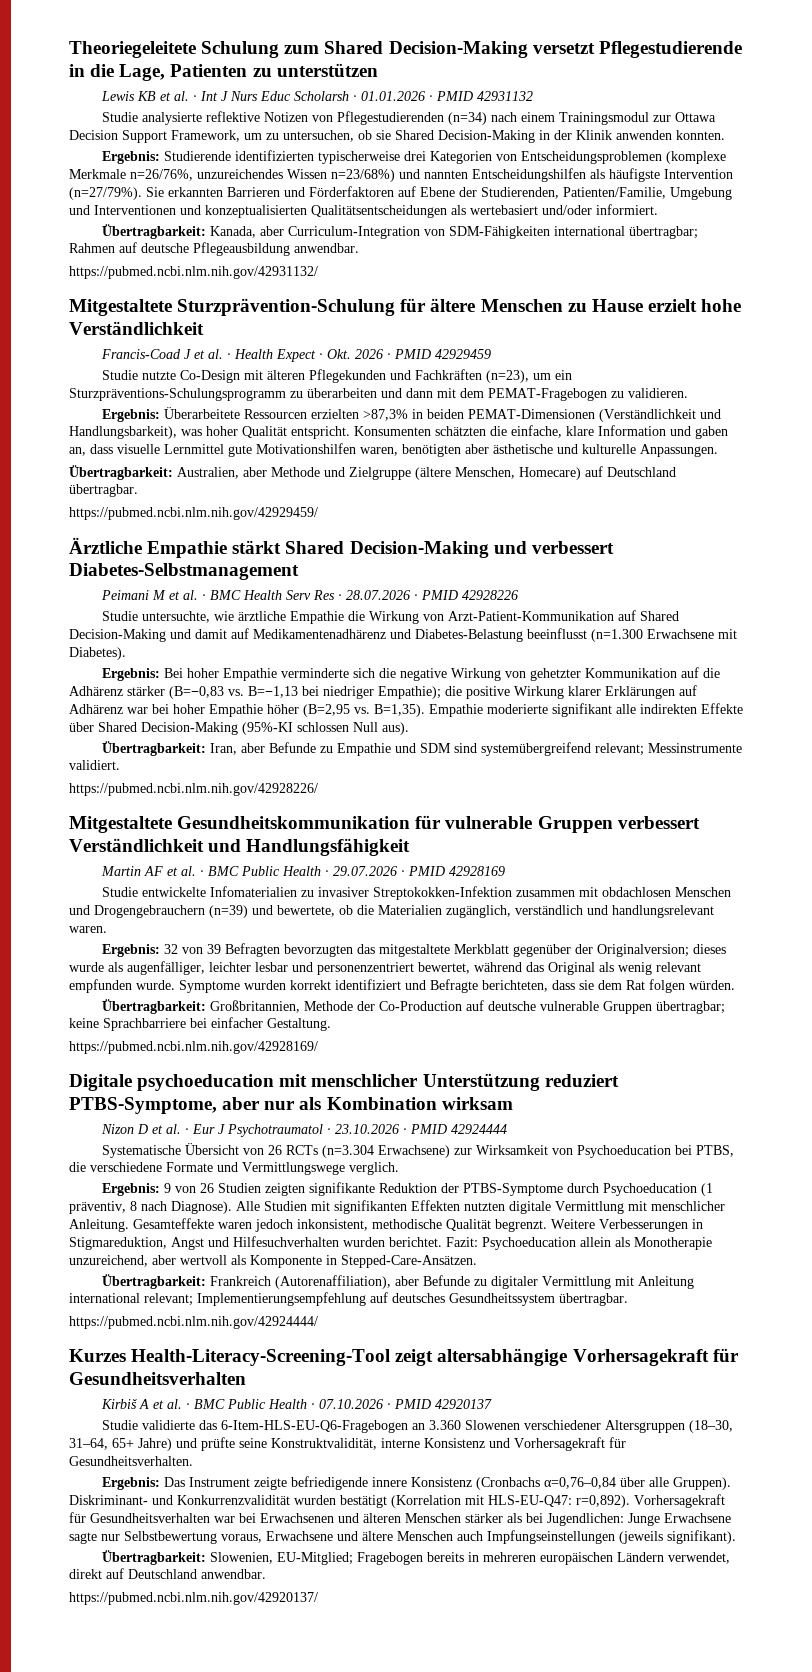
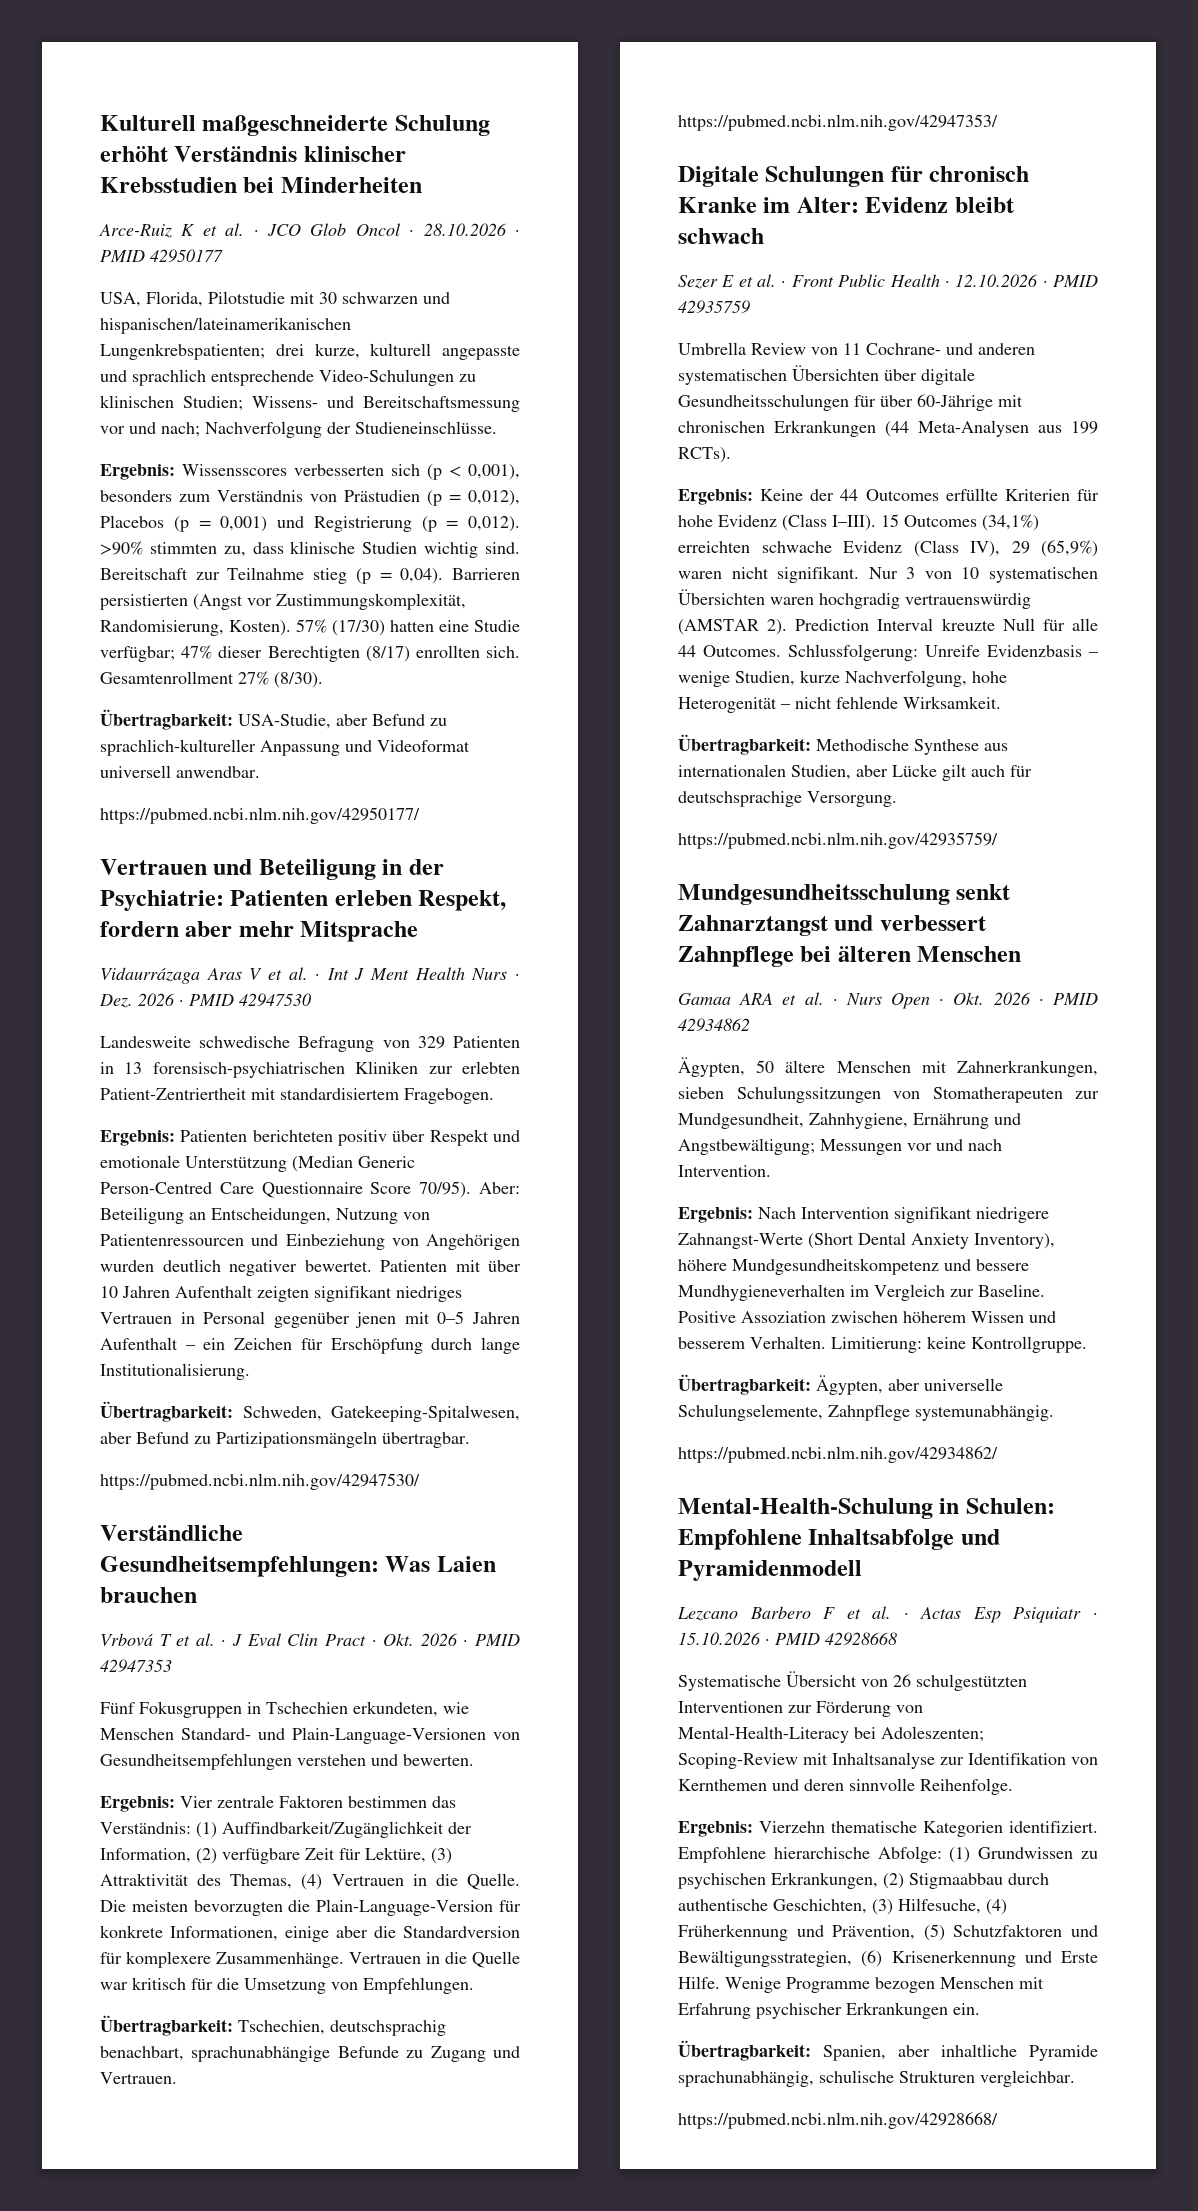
[69,41,742,58] [69,63,378,81] [100,91,156,101] Theoriegeleitete Schulung zum Shared Decision-Making versetzt Pflegestudierende in die Lage, Patienten zu unterstützen // Lewis KB -> [100,115,490,136] [100,146,406,162] [100,177,422,193] [99,223,520,238] [100,249,223,262] [100,291,450,307] [100,317,351,334] [100,343,520,360] [100,369,476,386] [100,395,520,412] [100,421,497,438] [100,464,520,480] [100,490,520,506] [100,515,520,532] [100,541,520,558] [100,567,520,584] [100,593,466,610] [100,619,520,636] [100,645,520,662] [100,671,323,688] [100,709,447,730] [100,739,470,756] [100,765,260,778] [100,807,420,824] [100,859,444,880] [100,890,507,911] [100,921,419,942] [100,967,263,984] Kulturell maßgeschneiderte Schulung erhöht Verständnis klinischer Krebsstudien bei Minderheiten // Arce-Ruiz K et al. · JCO Glob Oncol · 28.10.2026 · PMID 42950177 // USA, Florida, Pilotstudie mit 30 schwarzen und hispanischen/lateinamerikanischen Lungenkrebspatienten; drei kurze, kulturell angepasste und sprachlich entsprechende Video-Schulungen zu klinischen Studien; Wissens- und Bereitschaftsmessung vor und nach; Nachverfolgung der Studieneinschlüsse. // Ergebnis: Wissensscores verbesserten sich (p < 0,001), besonders zum Verständnis von Prästudien (p = 0,012), Placebos (p = 0,001) und Registrierung (p = 0,012). >90% stimmten zu, dass klinische Studien wichtig sind. Bereitschaft zur Teilnahme stieg (p = 0,04). Barrieren persistierten (Angst vor Zustimmungskomplexität, Randomisierung, Kosten). 57% (17/30) hatten eine Studie verfügbar; 47% dieser Berechtigten (8/17) enrollten sich. Gesamtenrollment 27% (8/30). // Übertragbarkeit: USA-Studie, aber Befund zu sprachlich-kultureller Anpassung und Videoformat universell anwendbar. // https://pubmed.ncbi.nlm.nih.gov/42950177/ // Vertrauen und Beteiligung in der Psychiatrie: Patienten erleben Respekt, fordern aber mehr Mitsprache // Vidaurrázaga Aras V
[229,91,533,101] [101,111,716,125] [69,130,725,143] [101,150,726,164] [69,168,733,182] [69,186,732,200] [69,204,658,218] [101,224,698,239] [69,242,359,256] [69,266,318,279] [69,298,742,316] [69,321,204,335] [100,349,491,362] [101,369,572,383] [69,388,688,401] [101,407,721,422] [69,425,728,439] [69,443,718,457] [69,465,676,480] [69,484,138,497] [69,507,318,520] [69,537,614,558] [69,563,299,580] [100,590,518,600] [101,610,679,624] [69,628,737,642] [69,647,126,660] [101,667,720,681] [69,685,697,699] [69,703,743,717] [69,722,409,735] [101,741,742,756] [69,760,120,770] [69,783,318,796] [69,815,700,833] [69,838,411,856] [100,866,505,876] [101,886,731,900] [69,905,714,918] [69,926,107,933] [101,943,726,957] [69,961,701,975] [69,979,735,993] [101,999,725,1014] [69,1017,331,1031] [69,1041,318,1054] [69,1073,619,1091] [69,1097,513,1114] [100,1124,507,1137] Nurs Educ Scholarsh · 01.01.2026 · PMID 42931132 // Studie analysierte reflektive Notizen von Pflegestudierenden (n=34) nach einem Trainingsmodul zur Ottawa Decision Support Framework, um zu untersuchen, ob sie Shared Decision-Making in der Klinik anwenden konnten. // Ergebnis: Studierende identifizierten typischerweise drei Kategorien von Entscheidungsproblemen (komplexe Merkmale n=26/76%, unzureichendes Wissen n=23/68%) und nannten Entscheidungshilfen als häufigste Intervention (n=27/79%). Sie erkannten Barrieren und Förderfaktoren auf Ebene der Studierenden, Patienten/Familie, Umgebung und Interventionen und konzeptualisierten Qualitätsentscheidungen als wertebasiert und/oder informiert. // Übertragbarkeit: Kanada, aber Curriculum-Integration von SDM-Fähigkeiten international übertragbar; Rahmen auf deutsche Pflegeausbildung anwendbar. // https://pubmed.ncbi.nlm.nih.gov/42931132/ // Mitgestaltete Sturzprävention-Schulung für ältere Menschen zu Hause erzielt hohe Verständlichkeit // Francis-Coad J et al. · Health Expect · Okt. 2026 · PMID 42929459 // Studie nutzte Co-Design mit älteren Pflegekunden und Fachkräften (n=23), um ein Sturzpräventions-Schulungsprogramm zu überarbeiten und dann mit dem PEMAT-Fragebogen zu validieren. // Ergebnis: Überarbeitete Ressourcen erzielten >87,3% in beiden PEMAT-Dimensionen (Verständlichkeit und Handlungsbarkeit), was hoher Qualität entspricht. Konsumenten schätzten die einfache, klare Information und gaben an, dass visuelle Lernmittel gute Motivationshilfen waren, benötigten aber ästhetische und kulturelle Anpassungen. // Übertragbarkeit: Australien, aber Methode und Zielgruppe (ältere Menschen, Homecare) auf Deutschland übertragbar. // https://pubmed.ncbi.nlm.nih.gov/42929459/ // Ärztliche Empathie stärkt Shared Decision-Making und verbessert Diabetes-Selbstmanagement // Peimani M et al. · BMC Health Serv Res · 28.07.2026 · PMID 42928226 // Studie untersuchte, wie ärztliche Empathie die Wirkung von Arzt-Patient-Kommunikation auf Shared Decision-Making und damit auf Medikamentenadhärenz und Diabetes-Belastung beeinflusst (n=1.300 Erwachsene mit Diabetes). // Ergebnis: Bei hoher Empathie verminderte sich die negative Wirkung von gehetzter Kommunikation auf die Adhärenz stärker (B=−0,83 vs. B=−1,13 bei niedriger Empathie); die positive Wirkung klarer Erklärungen auf Adhärenz war bei hoher Empathie höher (B=2,95 vs. B=1,35). Empathie moderierte signifikant alle indirekten Effekte über Shared Decision-Making (95%-KI schlossen Null aus). // Übertragbarkeit: Iran, aber Befunde zu Empathie und SDM sind systemübergreifend relevant; Messinstrumente validiert. // https://pubmed.ncbi.nlm.nih.gov/42928226/ // Mitgestaltete Gesundheitskommunikation für vulnerable Gruppen verbessert Verständlichkeit und Handlungsfähigkeit // Martin AF et al. · BMC Public Health · 29.07.2026 · PMID 42928169 // Studie entwickelte Infomaterialien zu invasiver Streptokokken-Infektion zusammen mit obdachlosen Menschen und Drogengebrauchern (n=39) und bewertete, ob die Materialien zugänglich, verständlich und handlungsrelevant waren. // Ergebnis: 32 von 39 Befragten bevorzugten das mitgestaltete Merkblatt gegenüber der Originalversion; dieses wurde als augenfälliger, leichter lesbar und personenzentriert bewertet, während das Original als wenig relevant empfunden wurde. Symptome wurden korrekt identifiziert und Befragte berichteten, dass sie dem Rat folgen würden. // Übertragbarkeit: Großbritannien, Methode der Co-Production auf deutsche vulnerable Gruppen übertragbar; keine Sprachbarriere bei einfacher Gestaltung. // https://pubmed.ncbi.nlm.nih.gov/42928169/ // Digitale psychoeducation mit menschlicher Unterstützung reduziert PTBS-Symptome, aber nur als Kombination wirksam // Nizon D et al. · Eur J Psychotraumatol · 23.10.2026 · PMID 42924444 -> [370,967,520,980] [99,993,311,1008] [100,1036,520,1052] [100,1061,520,1078] [100,1088,494,1104] [100,1129,520,1146] [100,1155,415,1172] [100,1181,520,1198] [100,1207,430,1224] [100,1234,520,1250] [100,1259,521,1276] [100,1285,462,1302] [100,1311,520,1328] [100,1337,520,1354] [100,1363,250,1380] [100,1401,520,1422] [100,1431,470,1448] [100,1473,420,1490] [100,1525,243,1541] [100,1556,496,1577] [100,1587,197,1603] [100,1633,521,1646] [100,1659,172,1672] [100,1701,469,1718] [100,1727,520,1744] [100,1753,474,1770] [100,1795,456,1812] [100,1821,472,1838] [100,1847,452,1864] [100,1873,520,1890] [100,1899,521,1916] [100,1925,520,1942] [100,1951,520,1968] [100,1977,474,1994] [100,2015,446,2036] [100,2046,520,2062] [100,2072,177,2084] [678,114,998,131] [678,166,1030,187] [678,197,1014,213] [678,228,764,244] [678,274,1098,289] [678,300,750,313] [678,342,1035,355] [678,365,975,385] [678,394,1023,411] [678,420,1098,437] [678,447,731,463] [678,488,1099,505] [678,514,1039,531] [678,540,1098,557] [678,566,1098,583] [678,589,1031,609] [678,618,1098,635] [678,644,1098,661] [678,670,1007,687] [678,696,1001,713] [678,734,1008,755] [678,764,1032,781] [678,791,897,807] [678,832,998,849] [678,884,1011,905] [678,915,986,936] [678,946,1022,967] [678,992,1098,1009] [678,1018,750,1031] [678,1057,1098,1077] [678,1086,1099,1103] [678,1113,1021,1129] [678,1138,1002,1155] [678,1165,771,1177] [678,1206,1049,1223] [678,1232,1055,1249] [678,1258,1029,1275] [678,1284,1045,1301] [678,1311,1056,1323] [678,1336,1087,1353] [678,1374,1003,1395] [678,1404,1054,1421] [678,1446,998,1463] [678,1498,1055,1519] [678,1529,1000,1550] [678,1560,862,1581] [677,1606,1098,1623] [678,1632,897,1645] Ment Health Nurs · Dez. 2026 · PMID 42947530 // Landesweite schwedische Befragung von 329 Patienten in 13 forensisch-psychiatrischen Kliniken zur erlebten Patient-Zentriertheit mit standardisiertem Fragebogen. // Ergebnis: Patienten berichteten positiv über Respekt und emotionale Unterstützung (Median Generic Person-Centred Care Questionnaire Score 70/95). Aber: Beteiligung an Entscheidungen, Nutzung von Patientenressourcen und Einbeziehung von Angehörigen wurden deutlich negativer bewertet. Patienten mit über 10 Jahren Aufenthalt zeigten signifikant niedriges Vertrauen in Personal gegenüber jenen mit 0–5 Jahren Aufenthalt – ein Zeichen für Erschöpfung durch lange Institutionalisierung. // Übertragbarkeit: Schweden, Gatekeeping-Spitalwesen, aber Befund zu Partizipationsmängeln übertragbar. // https://pubmed.ncbi.nlm.nih.gov/42947530/ // Verständliche Gesundheitsempfehlungen: Was Laien brauchen // Vrbová T et al. · J Eval Clin Pract · Okt. 2026 · PMID 42947353 // Fünf Fokusgruppen in Tschechien erkundeten, wie Menschen Standard- und Plain-Language-Versionen von Gesundheitsempfehlungen verstehen und bewerten. // Ergebnis: Vier zentrale Faktoren bestimmen das Verständnis: (1) Auffindbarkeit/Zugänglichkeit der Information, (2) verfügbare Zeit für Lektüre, (3) Attraktivität des Themas, (4) Vertrauen in die Quelle. Die meisten bevorzugten die Plain-Language-Version für konkrete Informationen, einige aber die Standardversion für komplexere Zusammenhänge. Vertrauen in die Quelle war kritisch für die Umsetzung von Empfehlungen. // Übertragbarkeit: Tschechien, deutschsprachig benachbart, sprachunabhängige Befunde zu Zugang und Vertrauen. // https://pubmed.ncbi.nlm.nih.gov/42947353/ // Digitale Schulungen für chronisch Kranke im Alter: Evidenz bleibt schwach // Sezer E et al. · Front Public Health · 12.10.2026 · PMID 42935759 // Umbrella Review von 11 Cochrane- und anderen systematischen Übersichten über digitale Gesundheitsschulungen für über 60-Jährige mit chronischen Erkrankungen (44 Meta-Analysen aus 199 RCTs). // Ergebnis: Keine der 44 Outcomes erfüllte Kriterien für hohe Evidenz (Class I–III). 15 Outcomes (34,1%) erreichten schwache Evidenz (Class IV), 29 (65,9%) waren nicht signifikant. Nur 3 von 10 systematischen Übersichten waren hochgradig vertrauenswürdig (AMSTAR 2). Prediction Interval kreuzte Null für alle 44 Outcomes. Schlussfolgerung: Unreife Evidenzbasis – wenige Studien, kurze Nachverfolgung, hohe Heterogenität – nicht fehlende Wirksamkeit. // Übertragbarkeit: Methodische Synthese aus internationalen Studien, aber Lücke gilt auch für deutschsprachige Versorgung. // https://pubmed.ncbi.nlm.nih.gov/42935759/ // Mundgesundheitsschulung senkt Zahnarztangst und verbessert Zahnpflege bei älteren Menschen // Gamaa ARA et al. · Nurs Open · Okt. 2026 · PMID 42934862 // Ägypten, 50 ältere Menschen mit Zahnerkrankungen, sieben Schulungssitzungen von Stomatherapeuten zur Mundgesundheit, Zahnhygiene, Ernährung und Angstbewältigung; Messungen vor und nach Intervention. // Ergebnis: Nach Intervention signifikant niedrigere Zahnangst-Werte (Short Dental Anxiety Inventory), höhere Mundgesundheitskompetenz und bessere Mundhygieneverhalten im Vergleich zur Baseline. Positive Assoziation zwischen höherem Wissen und besserem Verhalten. Limitierung: keine Kontrollgruppe. // Übertragbarkeit: Ägypten, aber universelle Schulungselemente, Zahnpflege systemunabhängig. // https://pubmed.ncbi.nlm.nih.gov/42934862/ // Mental-Health-Schulung in Schulen: Empfohlene Inhaltsabfolge und Pyramidenmodell // Lezcano Barbero F et al. · Actas Esp Psiquiatr · 15.10.2026 · PMID 42928668
[285,1145,734,1158] [69,1162,399,1175] [101,1182,713,1196] [69,1200,725,1214] [69,1218,703,1232] [69,1236,712,1250] [69,1255,477,1268] [101,1274,694,1289] [69,1292,628,1306] [69,1316,318,1329] [69,1348,739,1366] [69,1372,246,1385] [100,1399,492,1409] [101,1420,733,1433] [69,1437,626,1451] [69,1456,193,1466] [101,1476,731,1490] [69,1494,725,1508] [69,1512,731,1526] [69,1530,736,1544] [101,1550,730,1565] [69,1568,266,1579] [69,1592,318,1605] RCTs (n=3.304 Erwachsene) zur Wirksamkeit von Psychoeducation bei PTBS, die verschiedene Formate und Vermittlungswege verglich. // Ergebnis: 9 von 26 Studien zeigten signifikante Reduktion der PTBS-Symptome durch Psychoeducation (1 präventiv, 8 nach Diagnose). Alle Studien mit signifikanten Effekten nutzten digitale Vermittlung mit menschlicher Anleitung. Gesamteffekte waren jedoch inkonsistent, methodische Qualität begrenzt. Weitere Verbesserungen in Stigmareduktion, Angst und Hilfesuchverhalten wurden berichtet. Fazit: Psychoeducation allein als Monotherapie unzureichend, aber wertvoll als Komponente in Stepped-Care-Ansätzen. // Übertragbarkeit: Frankreich (Autorenaffiliation), aber Befunde zu digitaler Vermittlung mit Anleitung international relevant; Implementierungsempfehlung auf deutsches Gesundheitssystem übertragbar. // https://pubmed.ncbi.nlm.nih.gov/42924444/ // Kurzes Health-Literacy-Screening-Tool zeigt altersabhängige Vorhersagekraft für Gesundheitsverhalten // Kirbiš A et al. · BMC Public Health · 07.10.2026 · PMID 42920137 // Studie validierte das 6-Item-HLS-EU-Q6-Fragebogen an 3.360 Slowenen verschiedener Altersgruppen (18–30, 31–64, 65+ Jahre) und prüfte seine Konstruktvalidität, interne Konsistenz und Vorhersagekraft für Gesundheitsverhalten. // Ergebnis: Das Instrument zeigte befriedigende innere Konsistenz (Cronbachs α=0,76–0,84 über alle Gruppen). Diskriminant- und Konkurrenzvalidität wurden bestätigt (Korrelation mit HLS-EU-Q47: r=0,892). Vorhersagekraft für Gesundheitsverhalten war bei Erwachsenen und älteren Menschen stärker als bei Jugendlichen: Junge Erwachsene sagte nur Selbstbewertung voraus, Erwachsene und ältere Menschen auch Impfungseinstellungen (jeweils signifikant). // Übertragbarkeit: Slowenien, EU-Mitglied; Fragebogen bereits in mehreren europäischen Ländern verwendet, direkt auf Deutschland anwendbar. // https://pubmed.ncbi.nlm.nih.gov/42920137/ -> [916,1674,1027,1691] [678,1701,923,1717] [678,1726,984,1743] [678,1752,1098,1769] [678,1778,1013,1795] [678,1821,1098,1837] [678,1846,1098,1863] [678,1872,1049,1889] [678,1898,1007,1915] [678,1924,1098,1941] [678,1950,1098,1967] [678,1976,1044,1993] [678,2002,980,2019] [678,2040,1098,2061] [678,2070,1075,2087] [678,2112,998,2129] schulgestützten Interventionen zur Förderung von Mental-Health-Literacy bei Adoleszenten; Scoping-Review mit Inhaltsanalyse zur Identifikation von Kernthemen und deren sinnvolle Reihenfolge. // Ergebnis: Vierzehn thematische Kategorien identifiziert. Empfohlene hierarchische Abfolge: (1) Grundwissen zu psychischen Erkrankungen, (2) Stigmaabbau durch authentische Geschichten, (3) Hilfesuche, (4) Früherkennung und Prävention, (5) Schutzfaktoren und Bewältigungsstrategien, (6) Krisenerkennung und Erste Hilfe. Wenige Programme bezogen Menschen mit Erfahrung psychischer Erkrankungen ein. // Übertragbarkeit: Spanien, aber inhaltliche Pyramide sprachunabhängig, schulische Strukturen vergleichbar. // https://pubmed.ncbi.nlm.nih.gov/42928668/

